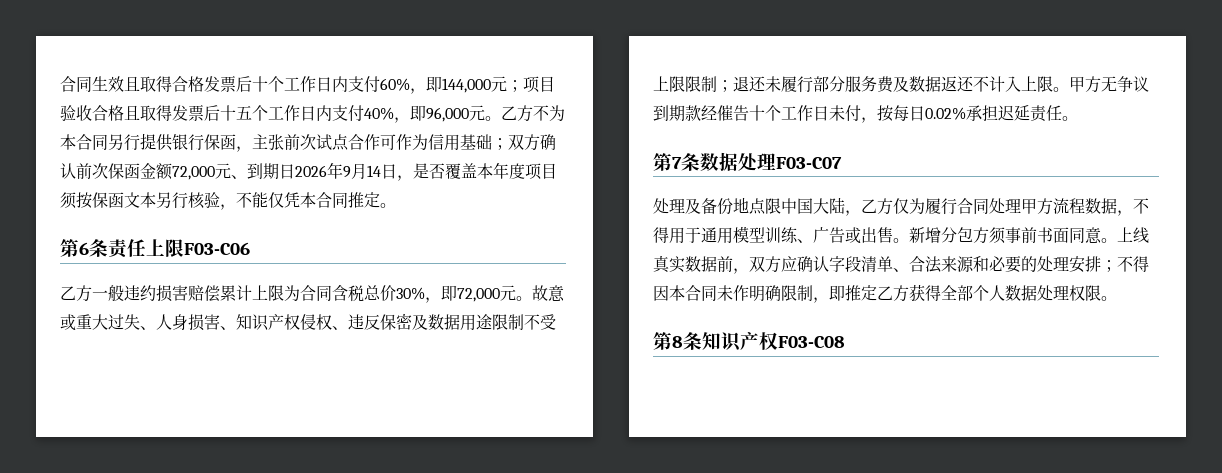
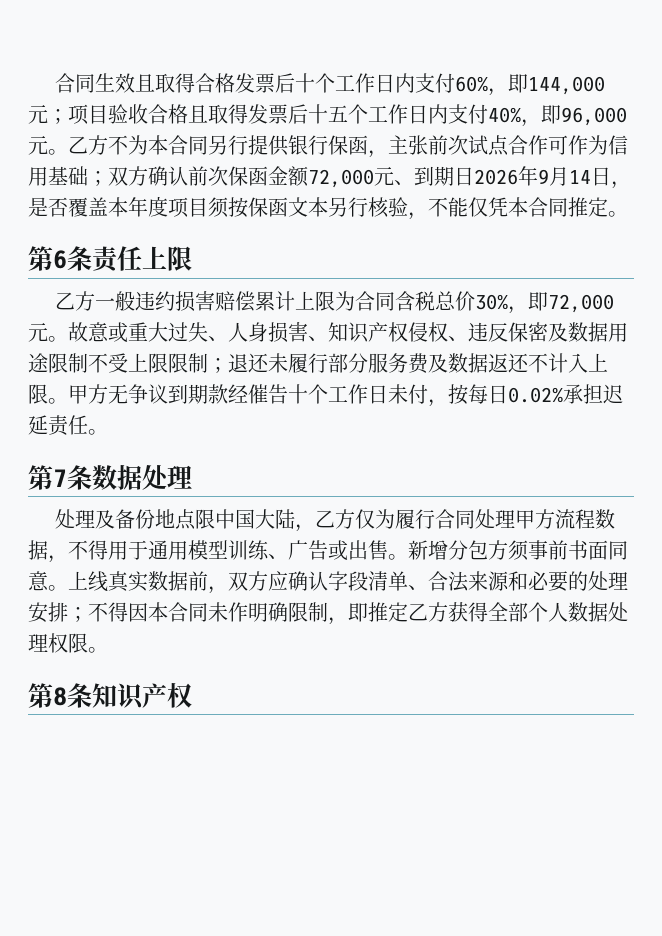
[184,242,250,255] F03-C06 -> (192, 258) none
[776,157,842,169] F03-C07 -> (192, 477) none
[778,336,845,348] F03-C08 -> (192, 695) none

